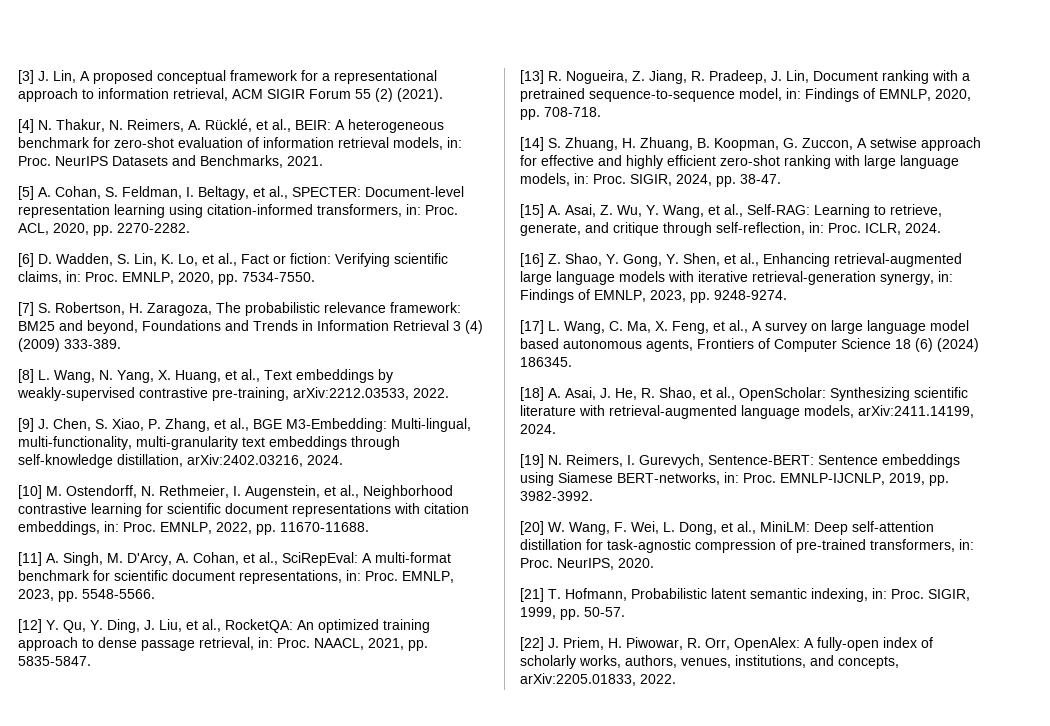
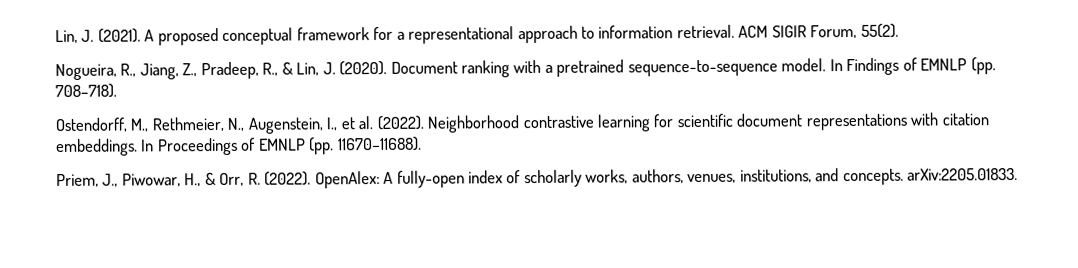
[18,70,76,84] [3] J. Lin, -> [55,28,141,44] Lin, J. (2021).
[173,88,228,101] retrieval, -> [676,24,735,39] retrieval.
[309,88,443,102] [18,118,444,133] [18,137,462,150] [18,155,323,168] [18,186,464,200] [18,204,458,218] [18,223,190,236] [18,253,448,267] [18,271,315,285] [18,302,461,316] [18,320,483,334] [18,338,121,352] [18,369,393,383] [17,387,449,401] [18,418,471,432] [18,436,400,450] [18,454,343,468] [18,485,359,499] Forum 55 (2) (2021). // [4] N. Thakur, N. Reimers, A. Rücklé, et al., BEIR: A heterogeneous benchmark for zero-shot evaluation of information retrieval models, in: Proc. NeurIPS Datasets and Benchmarks, 2021. // [5] A. Cohan, S. Feldman, I. Beltagy, et al., SPECTER: Document-level representation learning using citation-informed transformers, in: Proc. ACL, 2020, pp. 2270-2282. // [6] D. Wadden, S. Lin, K. Lo, et al., Fact or fiction: Verifying scientific claims, in: Proc. EMNLP, 2020, pp. 7534-7550. // [7] S. Robertson, H. Zaragoza, The probabilistic relevance framework: BM25 and beyond, Foundations and Trends in Information Retrieval 3 (4) (2009) 333-389. // [8] L. Wang, N. Yang, X. Huang, et al., Text embeddings by weakly-supervised contrastive pre-training, arXiv:2212.03533, 2022. // [9] J. Chen, S. Xiao, P. Zhang, et al., BGE M3-Embedding: Multi-lingual, multi-functionality, multi-granularity text embeddings through self-knowledge distillation, arXiv:2402.03216, 2024. // [10] M. Ostendorff, N. Rethmeier, I. Augenstein, et al., -> [810,23,899,39] [55,57,996,81] [55,83,117,99] [55,115,424,134] Forum, 55(2). // Nogueira, R., Jiang, Z., Pradeep, R., & Lin, J. (2020). Document ranking with a pretrained sequence-to-sequence model. In Findings of EMNLP (pp. 708–718). // Ostendorff, M., Rethmeier, N., Augenstein, I., et al. (2022).
[18,521,369,535] [18,552,451,566] [18,570,454,584] [18,589,155,602] [18,619,430,633] [18,637,428,651] [18,656,91,666] [520,70,970,84] [520,88,971,102] [520,107,601,120] [520,137,981,151] [520,155,959,169] [520,173,781,187] [520,204,942,218] [520,222,941,236] [520,253,962,267] [520,271,953,285] [520,289,787,303] [520,320,969,334] [520,338,979,352] [520,357,572,367] [520,387,968,401] [520,405,974,419] [520,424,556,434] [520,454,960,468] [520,472,949,486] [520,491,593,501] [520,521,934,535] [520,539,974,553] [520,558,654,570] [520,588,970,602] [520,607,625,620] [520,637,730,651] embeddings, in: Proc. EMNLP, 2022, pp. 11670-11688. // [11] A. Singh, M. D'Arcy, A. Cohan, et al., SciRepEval: A multi-format benchmark for scientific document representations, in: Proc. EMNLP, 2023, pp. 5548-5566. // [12] Y. Qu, Y. Ding, J. Liu, et al., RocketQA: An optimized training approach to dense passage retrieval, in: Proc. NAACL, 2021, pp. 5835-5847. // [13] R. Nogueira, Z. Jiang, R. Pradeep, J. Lin, Document ranking with a pretrained sequence-to-sequence model, in: Findings of EMNLP, 2020, pp. 708-718. // [14] S. Zhuang, H. Zhuang, B. Koopman, G. Zuccon, A setwise approach for effective and highly efficient zero-shot ranking with large language models, in: Proc. SIGIR, 2024, pp. 38-47. // [15] A. Asai, Z. Wu, Y. Wang, et al., Self-RAG: Learning to retrieve, generate, and critique through self-reflection, in: Proc. ICLR, 2024. // [16] Z. Shao, Y. Gong, Y. Shen, et al., Enhancing retrieval-augmented large language models with iterative retrieval-generation synergy, in: Findings of EMNLP, 2023, pp. 9248-9274. // [17] L. Wang, C. Ma, X. Feng, et al., A survey on large language model based autonomous agents, Frontiers of Computer Science 18 (6) (2024) 186345. // [18] A. Asai, J. He, R. Shao, et al., OpenScholar: Synthesizing scientific literature with retrieval-augmented language models, arXiv:2411.14199, 2024. // [19] N. Reimers, I. Gurevych, Sentence-BERT: Sentence embeddings using Siamese BERT-networks, in: Proc. EMNLP-IJCNLP, 2019, pp. 3982-3992. // [20] W. Wang, F. Wei, L. Dong, et al., MiniLM: Deep self-attention distillation for task-agnostic compression of pre-trained transformers, in: Proc. NeurIPS, 2020. // [21] T. Hofmann, Probabilistic latent semantic indexing, in: Proc. SIGIR, 1999, pp. 50-57. // [22] J. Priem, H. Piwowar, R. Orr, -> [56,136,422,157] [56,171,312,188] embeddings. In Proceedings of EMNLP (pp. 11670–11688). // Priem, J., Piwowar, H., & Orr, R. (2022).
[838,656,899,669] [520,673,676,686] concepts, arXiv:2205.01833, 2022. -> [842,167,1019,186] concepts. arXiv:2205.01833.

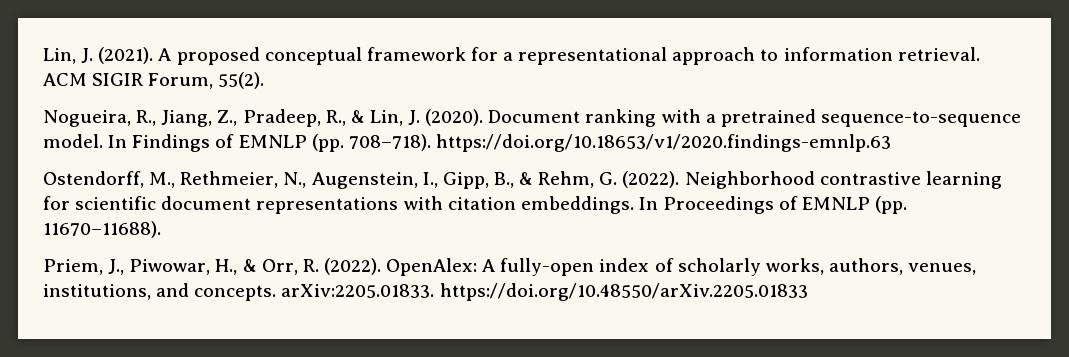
(117, 91) none -> [435,134,891,152] https://doi.org/10.18653/v1/2020.findings-emnlp.63
[340,116,374,130] et al. -> [442,171,618,189] Gipp, B., & Rehm, G.
(1019, 174) none -> [439,283,809,301] https://doi.org/10.48550/arXiv.2205.01833

